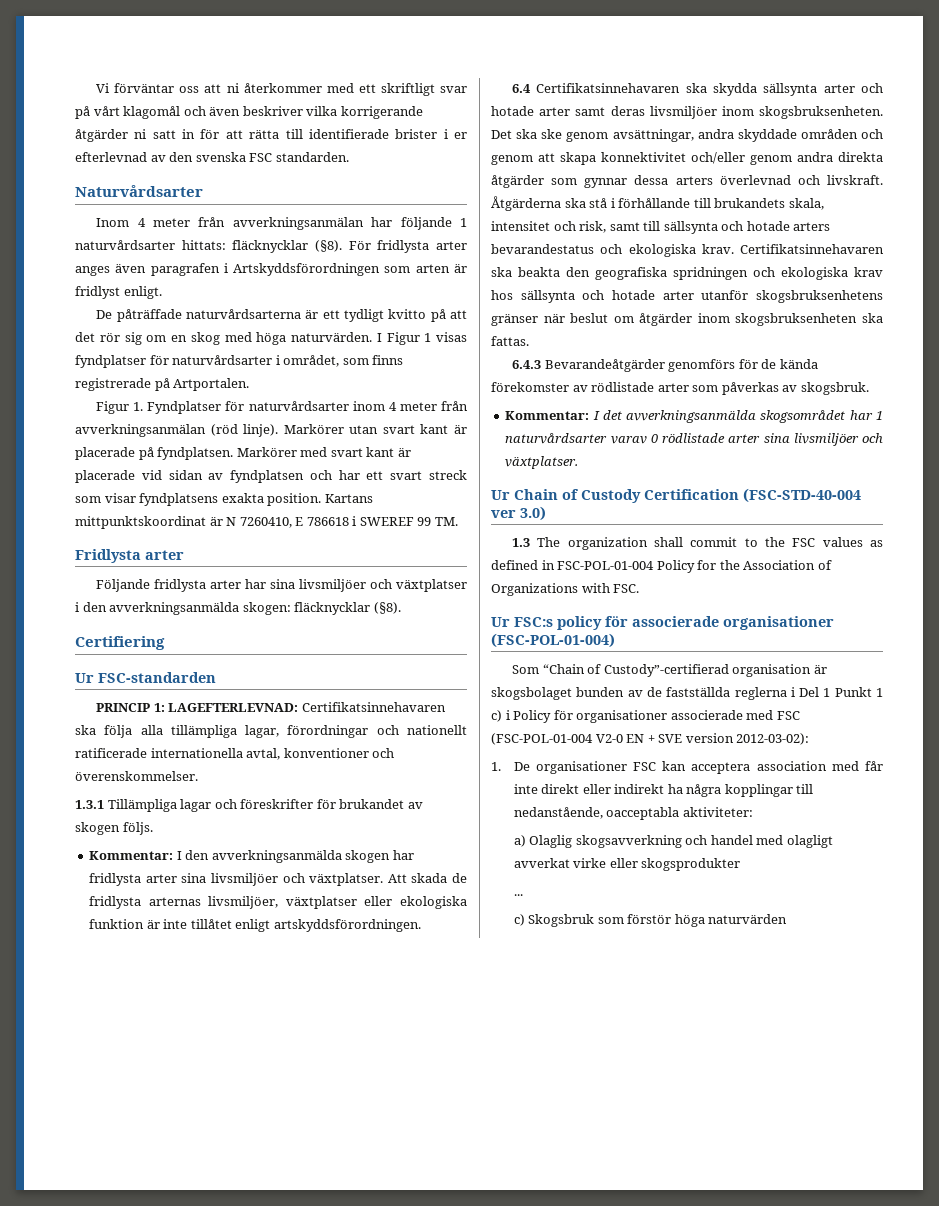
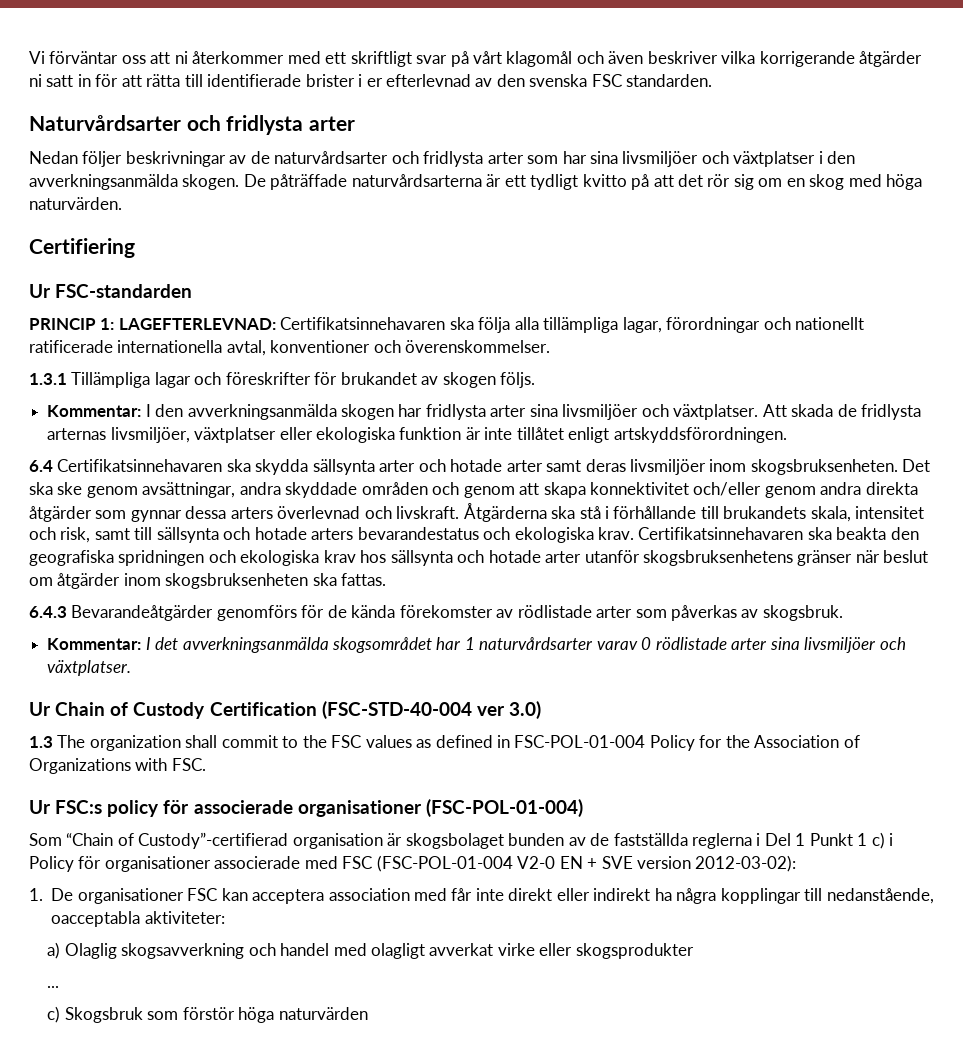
[96,217,467,230] [75,240,468,253] [75,263,467,276] [75,286,162,299] // Inom 4 meter från avverkningsanmälan har följande 1 naturvårdsarter hittats: fläcknycklar (§8). För fridlysta arter anges även paragrafen i Artskyddsförordningen som arten är fridlyst enligt. // -> [186,115,356,135] [29,151,856,167] [29,174,240,190] och fridlysta arter // Nedan följer beskrivningar av de naturvårdsarter och fridlysta arter som har sina livsmiljöer och växtplatser i den avverkningsanmälda skogen.
[376,332,467,345] [75,355,404,368] [75,378,250,391] [96,401,469,414] [75,424,467,437] [75,447,411,460] [75,470,467,483] [75,493,373,506] [75,516,458,529] [75,549,184,563] [96,579,467,592] [75,602,401,615] I Figur 1 visas fyndplatser för naturvårdsarter i området, som finns registrerade på Artportalen. // Figur 1. Fyndplatser för naturvårdsarter inom 4 meter från avverkningsanmälan (röd linje). Markörer utan svart kant är placerade på fyndplatsen. Markörer med svart kant är placerade vid sidan av fyndplatsen och har ett svart streck som visar fyndplatsens exakta position. Kartans mittpunktskoordinat är N 7260410, E 786618 i SWEREF 99 TM. // Fridlysta arter // Följande fridlysta arter har sina livsmiljöer och växtplatser i den avverkningsanmälda skogen: fläcknycklar (§8). -> (122, 203) none

